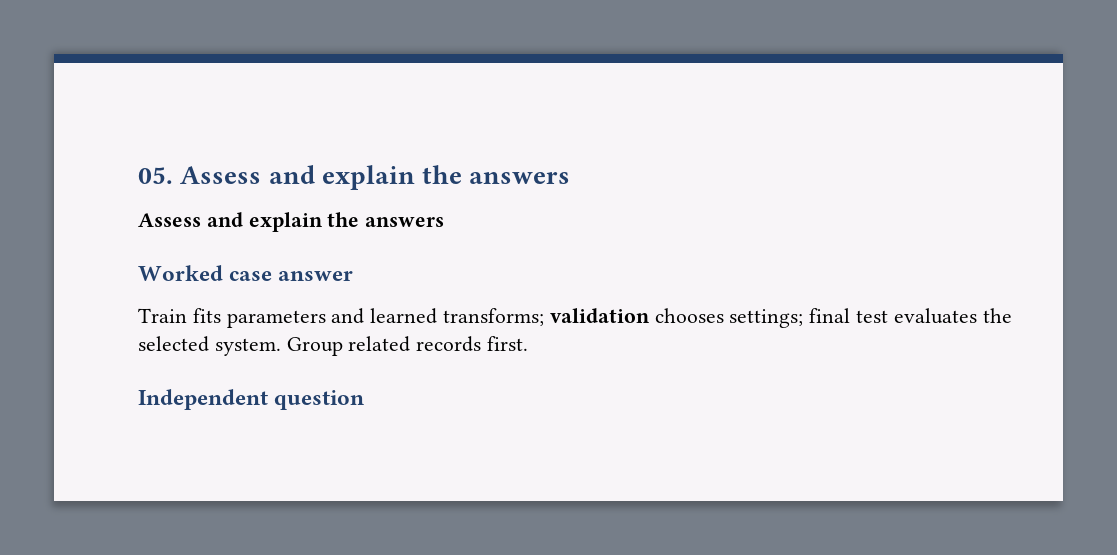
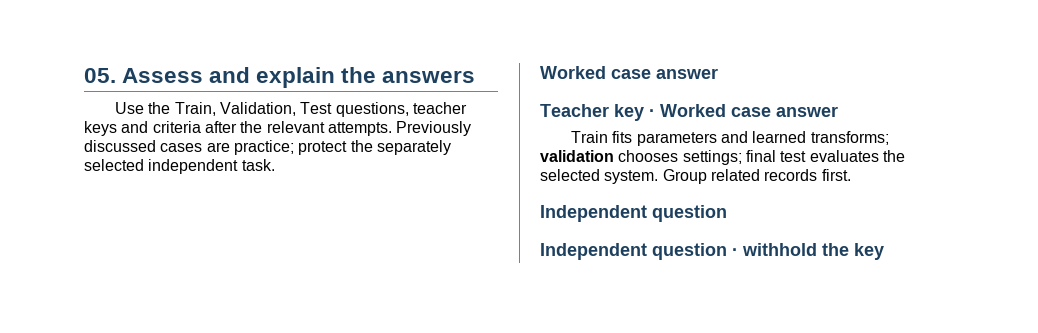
[138,212,445,232] Assess and explain the answers // -> [114,102,467,117] [84,121,472,136] [84,140,451,155] [84,159,275,174] [540,66,718,79] [540,104,655,121] Use the Train, Validation, Test questions, teacher keys and criteria after the relevant attempts. Previously discussed cases are practice; protect the separately selected independent task. // Worked case answer // Teacher key ·
(365, 400) none -> [540,243,884,260] // Independent question · withhold the key

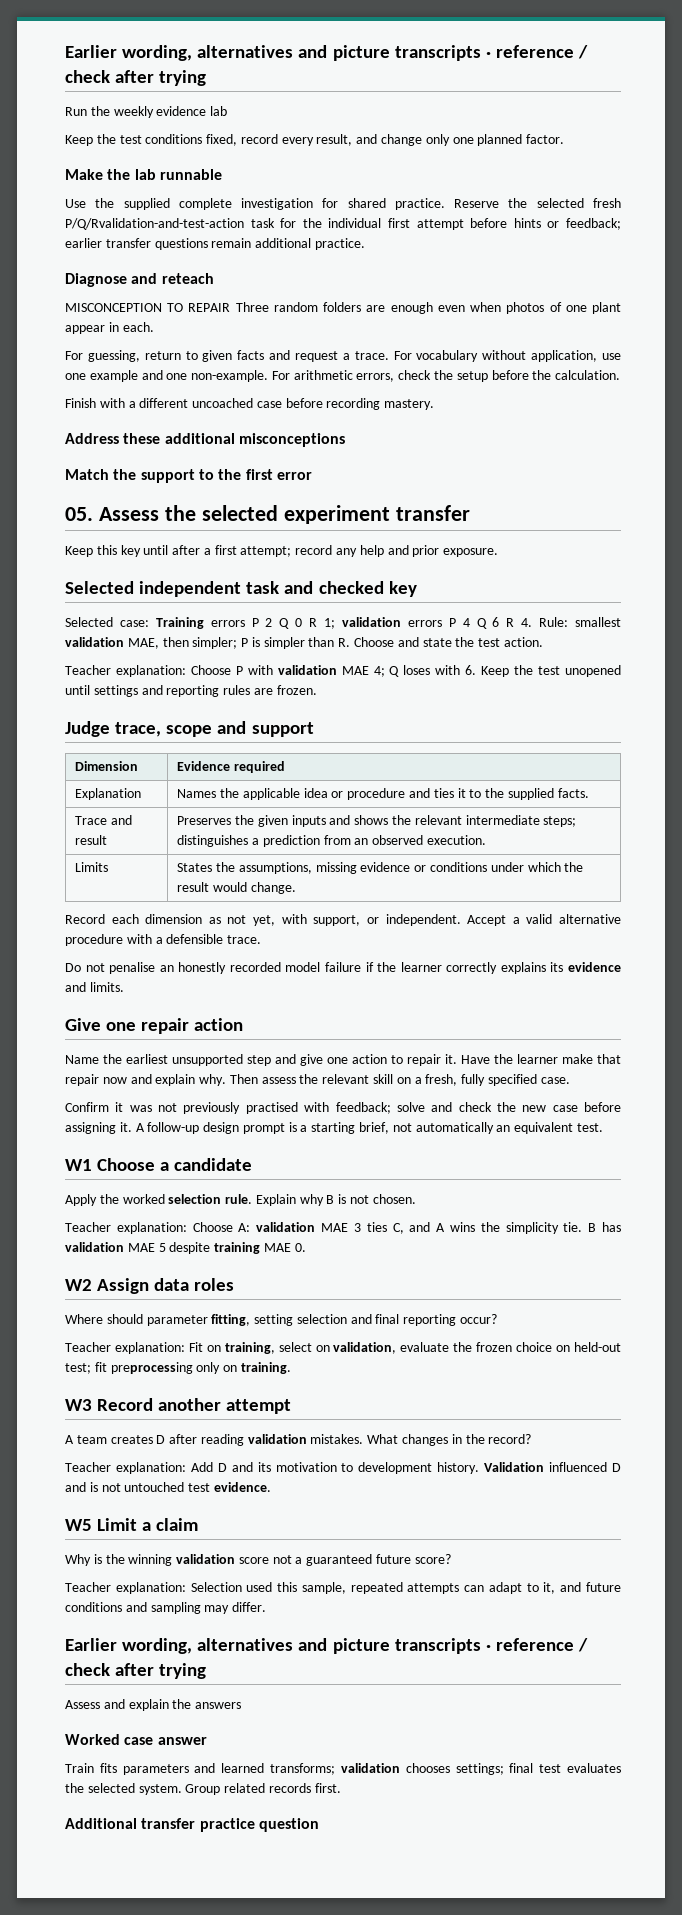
[84,67,476,88] [114,102,467,117] [84,121,472,136] [84,140,451,155] [84,159,275,174] [540,66,718,79] [540,104,655,121] 05. Assess and explain the answers // Use the Train, Validation, Test questions, teacher keys and criteria after the relevant attempts. Previously discussed cases are practice; protect the separately selected independent task. // Worked case answer // Teacher key · -> [65,45,589,61] [65,70,207,86] [65,106,228,118] [65,134,565,146] [65,169,222,180] [65,198,621,210] [65,218,622,230] [65,238,365,250] [65,273,214,287] [65,302,621,314] [65,322,154,334] [65,350,621,362] [65,370,621,382] [65,398,435,410] [65,433,345,447] [65,469,312,483] [65,505,470,524] [65,545,499,557] [65,581,417,597] [65,617,621,629] [65,637,543,649] [65,665,621,677] [65,685,317,697] [65,721,314,737] [75,761,139,771] [177,761,286,773] [75,788,142,800] [177,788,589,800] [75,815,133,825] [75,835,108,845] [177,815,577,827] [177,835,487,847] [75,862,109,872] [177,862,584,874] [177,882,296,894] [65,914,622,926] [65,934,262,946] [65,962,621,974] [65,982,124,992] [65,1018,244,1034] [65,1054,621,1066] [65,1074,570,1086] [65,1102,621,1114] [65,1122,603,1134] [65,1158,253,1171] [65,1194,416,1206] [65,1222,621,1234] [65,1242,306,1254] [65,1278,235,1294] [65,1314,498,1326] [65,1342,621,1354] [65,1362,291,1374] [65,1398,292,1414] [65,1434,532,1446] [65,1462,621,1474] [65,1482,271,1492] [65,1518,199,1531] [65,1554,451,1566] [65,1582,621,1594] [65,1602,267,1614] [65,1638,589,1654] [65,1663,207,1679] [65,1699,242,1711] Earlier wording, alternatives and picture transcripts · reference / check after trying // Run the weekly evidence lab // Keep the test conditions fixed, record every result, and change only one planned factor. // Make the lab runnable // Use the supplied complete investigation for shared practice. Reserve the selected fresh P/Q/Rvalidation-and-test-action task for the individual first attempt before hints or feedback; earlier transfer questions remain additional practice. // Diagnose and reteach // MISCONCEPTION TO REPAIR Three random folders are enough even when photos of one plant appear in each. // For guessing, return to given facts and request a trace. For vocabulary without application, use one example and one non-example. For arithmetic errors, check the setup before the calculation. // Finish with a different uncoached case before recording mastery. // Address these additional misconceptions // Match the support to the first error // 05. Assess the selected experiment transfer // Keep this key until after a first attempt; record any help and prior exposure. // Selected independent task and checked key // Selected case: Training errors P 2 Q 0 R 1; validation errors P 4 Q 6 R 4. Rule: smallest validation MAE, then simpler; P is simpler than R. Choose and state the test action. // Teacher explanation: Choose P with validation MAE 4; Q loses with 6. Keep the test unopened until settings and reporting rules are frozen. // Judge trace, scope and support // Dimension | Evidence required // Explanation | Names the applicable idea or procedure and ties it to the supplied facts. // Trace and result | Preserves the given inputs and shows the relevant intermediate steps; distinguishes a prediction from an observed execution. // Limits | States the assumptions, missing evidence or conditions under which the result would change. // Record each dimension as not yet, with support, or independent. Accept a valid alternative procedure with a defensible trace. // Do not penalise an honestly recorded model failure if the learner correctly explains its evidence and limits. // Give one repair action // Name the earliest unsupported step and give one action to repair it. Have the learner make that repair now and explain why. Then assess the relevant skill on a fresh, fully specified case. // Confirm it was not previously practised with feedback; solve and check the new case before assigning it. A follow-up design prompt is a starting brief, not automatically an equivalent test. // W1 Choose a candidate // Apply the worked selection rule. Explain why B is not chosen. // Teacher explanation: Choose A: validation MAE 3 ties C, and A wins the simplicity tie. B has validation MAE 5 despite training MAE 0. // W2 Assign data roles // Where should parameter fitting, setting selection and final reporting occur? // Teacher explanation: Fit on training, select on validation, evaluate the frozen choice on held-out test; fit preprocessing only on training. // W3 Record another attempt // A team creates D after reading validation mistakes. What changes in the record? // Teacher explanation: Add D and its motivation to development history. Validation influenced D and is not untouched test evidence. // W5 Limit a claim // Why is the winning validation score not a guaranteed future score? // Teacher explanation: Selection used this sample, repeated attempts can adapt to it, and future conditions and sampling may differ. // Earlier wording, alternatives and picture transcripts · reference / check after trying // Assess and explain the answers //
[540,205,727,222] [540,243,884,260] Independent question // Independent question · withhold the key -> [65,1818,319,1832] Additional transfer practice question

